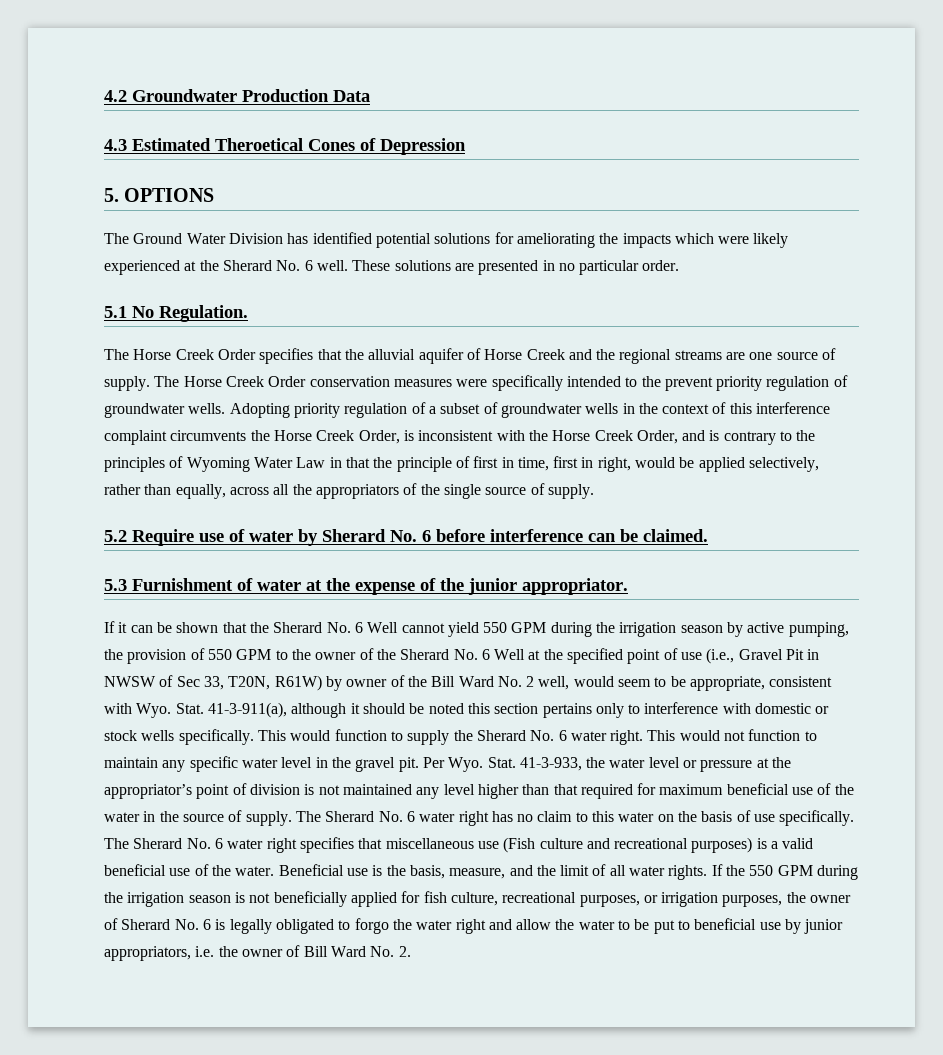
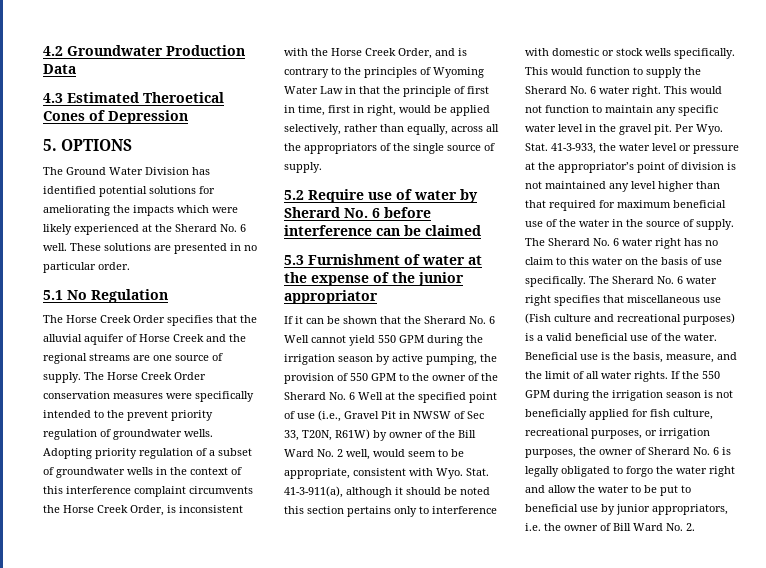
[159,305,248,322] Regulation. -> [91,289,168,303] Regulation
[643,529,708,542] claimed. -> [425,225,481,236] claimed
[522,578,628,595] appropriator. -> [284,290,378,304] appropriator

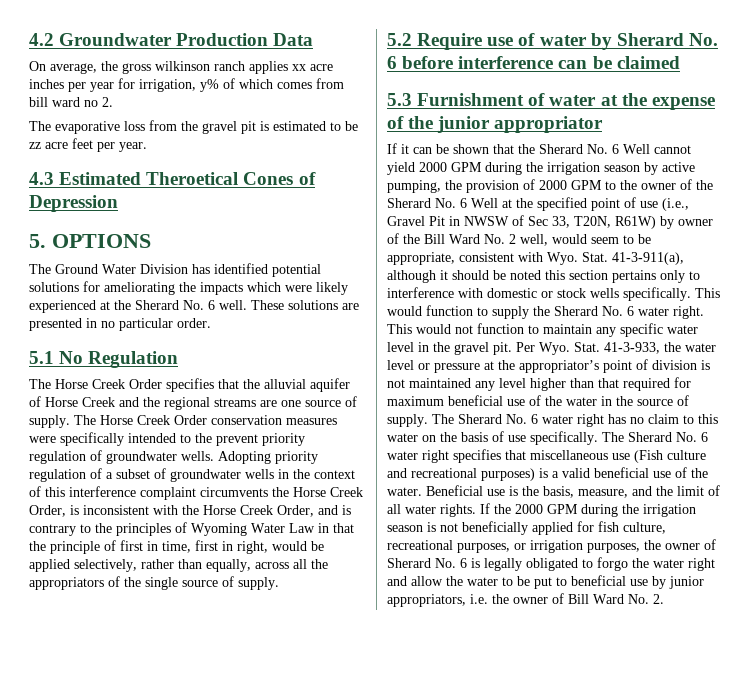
(76, 69) none -> [29,61,333,74] [29,78,344,92] [29,97,113,107] [29,120,358,134] [29,138,147,152] // On average, the gross wilkinson ranch applies xx acre inches per year for irrigation, y% of which comes from bill ward no 2. // The evaporative loss from the gravel pit is estimated to be zz acre feet per year.
[378,335,396,343] 550 -> [419,162,447,172] 2000
[350,373,368,381] 550 -> [539,180,567,190] 2000
[702,371,720,379] 550 -> [515,504,543,514] 2000

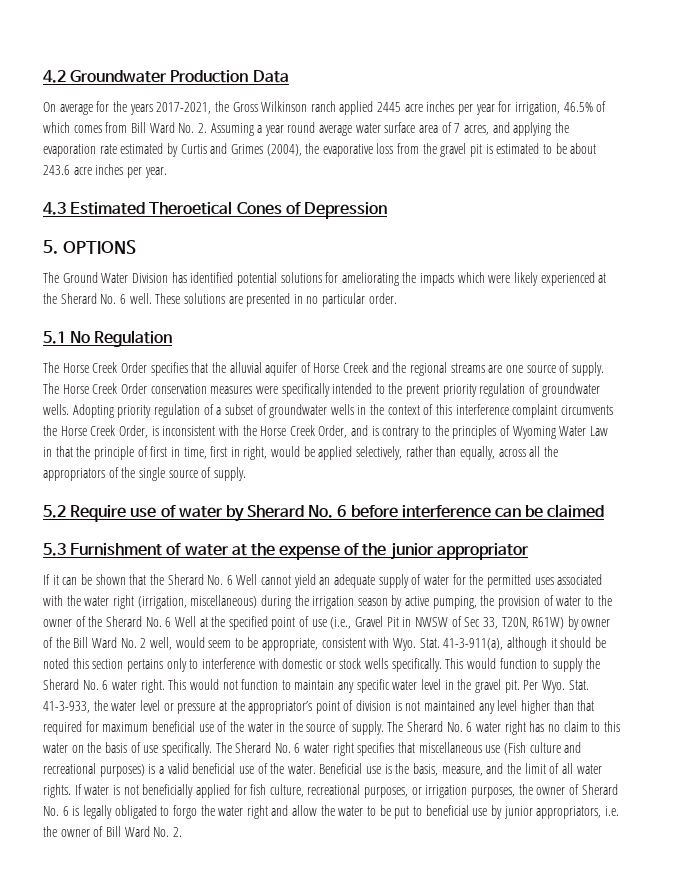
[50,61,306,74] average, the gross wilkinson ranch applies xx -> [59,101,402,115] average for the years 2017-2021, the Gross Wilkinson ranch applied 2445
[200,79,219,92] y% -> [563,102,593,112] 46.5%
[29,97,113,107] [29,121,51,131] bill ward no 2. // The -> [130,122,569,136] [43,143,320,157] Bill Ward No. 2. Assuming a year round average water surface area of 7 acres, and applying the evaporation rate estimated by Curtis and Grimes (2004), the
[29,138,93,149] zz acre feet -> [570,143,597,154] [43,164,124,175] about 243.6 acre inches
[419,162,482,172] 2000 GPM -> [319,574,603,588] [43,595,258,609] an adequate supply of water for the permitted uses associated with the water right (irrigation, miscellaneous)
[539,180,602,190] 2000 GPM -> [556,596,582,606] water
[494,504,696,517] [387,525,423,532] the 2000 GPM during the irrigation season -> [84,785,110,795] water

